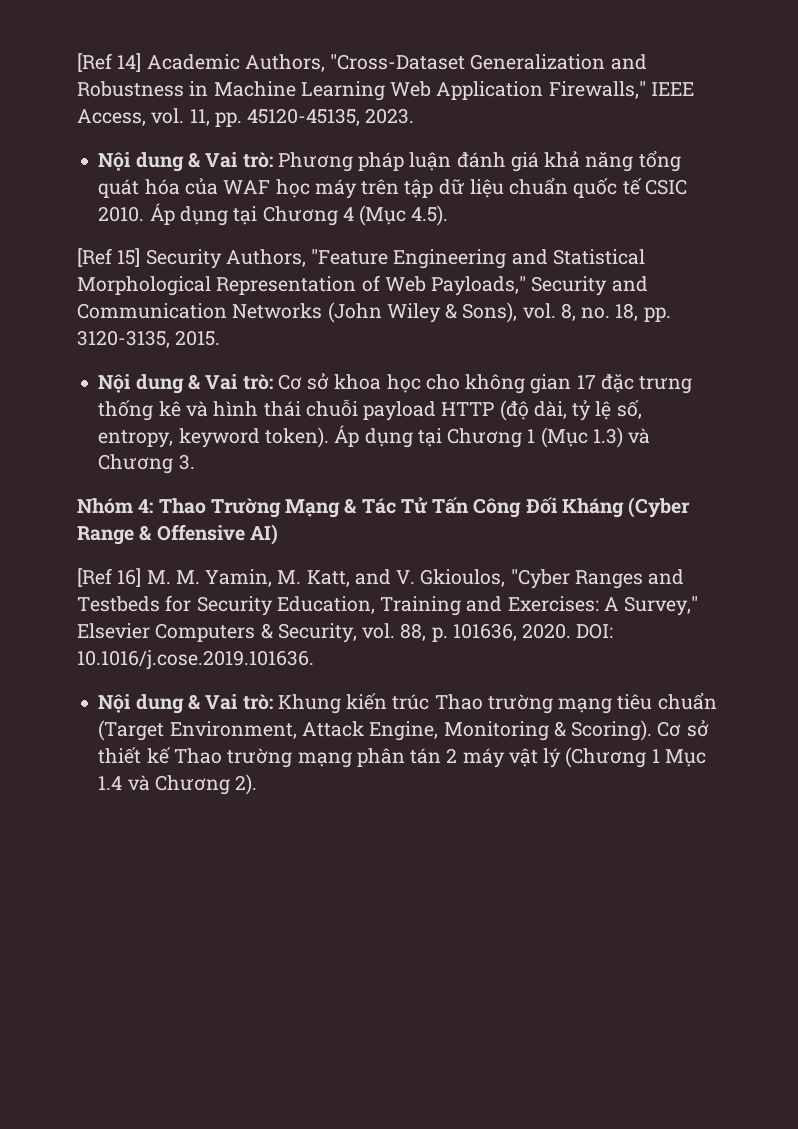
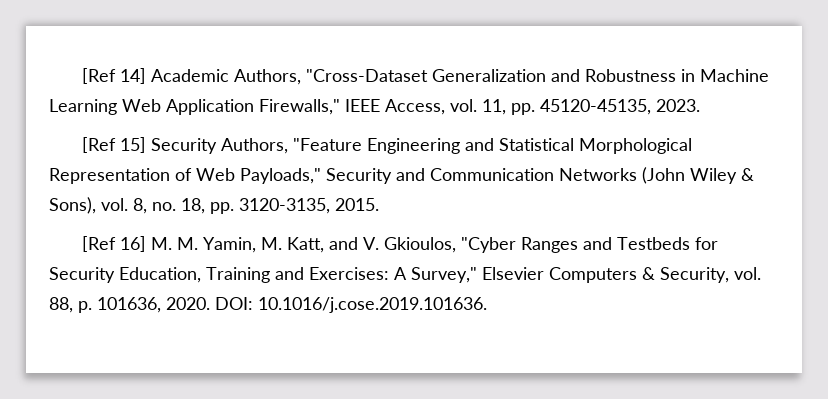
[98,150,681,172] [98,177,687,199] [98,203,449,226] // Nội dung & Vai trò: Phương pháp luận đánh giá khả năng tổng quát hóa của WAF học máy trên tập dữ liệu chuẩn quốc tế CSIC 2010. Áp dụng tại Chương 4 (Mục 4.5). -> (700, 105) none
[98,373,693,394] [98,399,642,421] [98,425,651,448] [98,454,195,474] [77,497,691,518] [77,524,278,545] // Nội dung & Vai trò: Cơ sở khoa học cho không gian 17 đặc trưng thống kê và hình thái chuỗi payload HTTP (độ dài, tỷ lệ số, entropy, keyword token). Áp dụng tại Chương 1 (Mục 1.3) và Chương 3. // Nhóm 4: Thao Trường Mạng & Tác Tử Tấn Công Đối Kháng (Cyber Range & Offensive AI) -> (379, 204) none
[98,692,717,714] [98,720,709,741] [98,747,706,768] [98,774,258,795] // Nội dung & Vai trò: Khung kiến trúc Thao trường mạng tiêu chuẩn (Target Environment, Attack Engine, Monitoring & Scoring). Cơ sở thiết kế Thao trường mạng phân tán 2 máy vật lý (Chương 1 Mục 1.4 và Chương 2). -> (487, 305) none

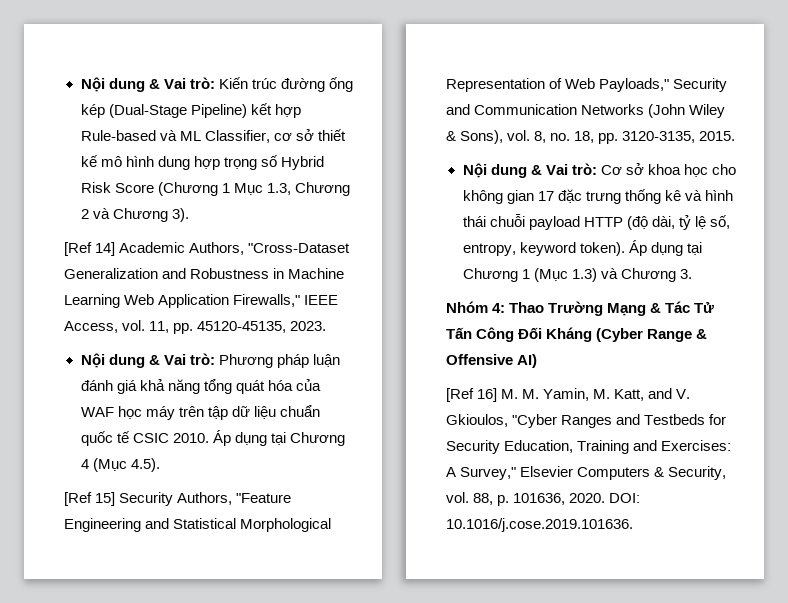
(81, 76) none -> [80,77,353,92] [80,103,301,118] [80,129,346,143] [80,155,324,170] [80,182,350,196] [80,208,189,222] Nội dung & Vai trò: Kiến trúc đường ống kép (Dual-Stage Pipeline) kết hợp Rule-based và ML Classifier, cơ sở thiết kế mô hình dung hợp trọng số Hybrid Risk Score (Chương 1 Mục 1.3, Chương 2 và Chương 3). //
(700, 105) none -> [80,353,340,368] [80,379,321,394] [80,405,320,420] [80,430,345,446] [80,458,160,472] // Nội dung & Vai trò: Phương pháp luận đánh giá khả năng tổng quát hóa của WAF học máy trên tập dữ liệu chuẩn quốc tế CSIC 2010. Áp dụng tại Chương 4 (Mục 4.5).
(379, 204) none -> [462,163,736,178] [462,189,733,204] [462,214,730,230] [462,240,702,256] [462,268,692,282] [446,301,715,316] [446,327,708,342] [446,354,538,368] // Nội dung & Vai trò: Cơ sở khoa học cho không gian 17 đặc trưng thống kê và hình thái chuỗi payload HTTP (độ dài, tỷ lệ số, entropy, keyword token). Áp dụng tại Chương 1 (Mục 1.3) và Chương 3. // Nhóm 4: Thao Trường Mạng & Tác Tử Tấn Công Đối Kháng (Cyber Range & Offensive AI)

